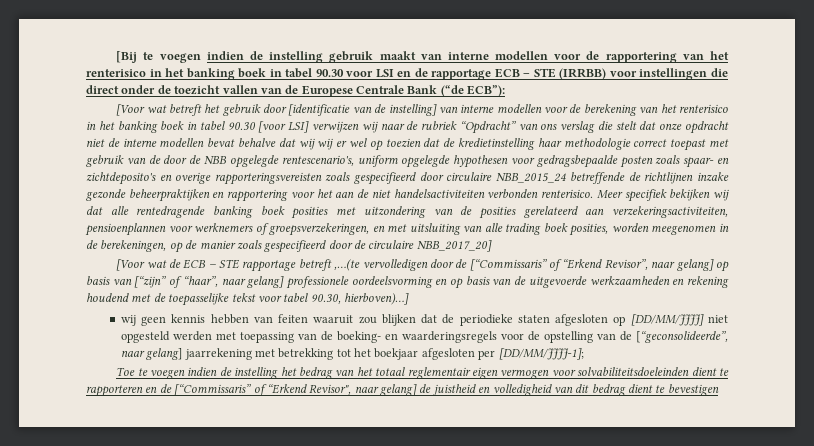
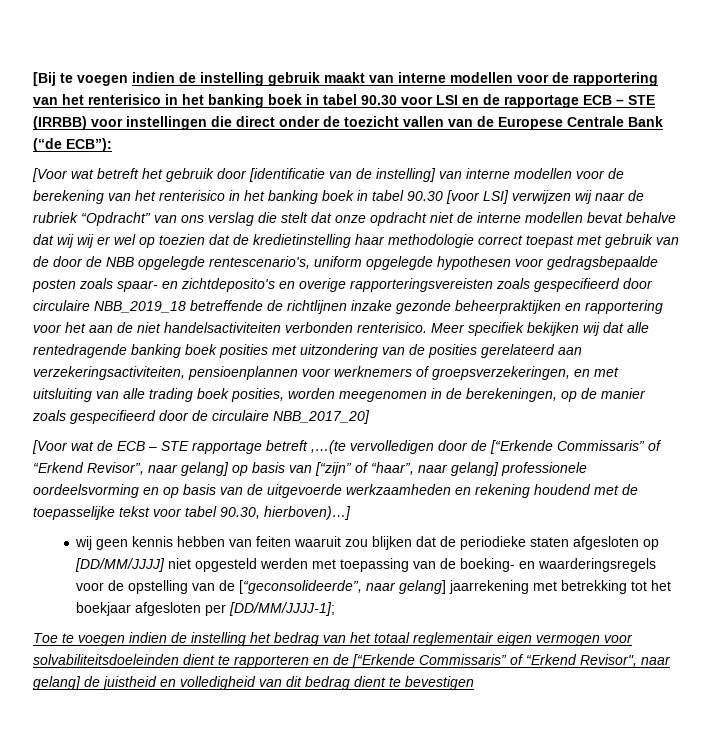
[495,173,566,183] NBB_2015_24 -> [94,301,186,313] NBB_2019_18
[469,259,547,271] [“Commissaris” -> [490,440,645,454] [“Erkende Commissaris”
[174,384,252,396] [“Commissaris” -> [352,654,507,668] [“Erkende Commissaris”

